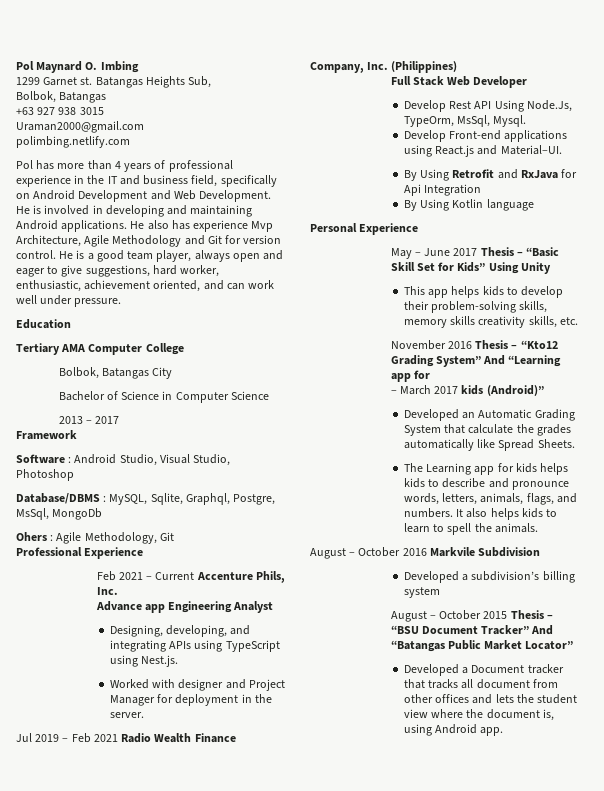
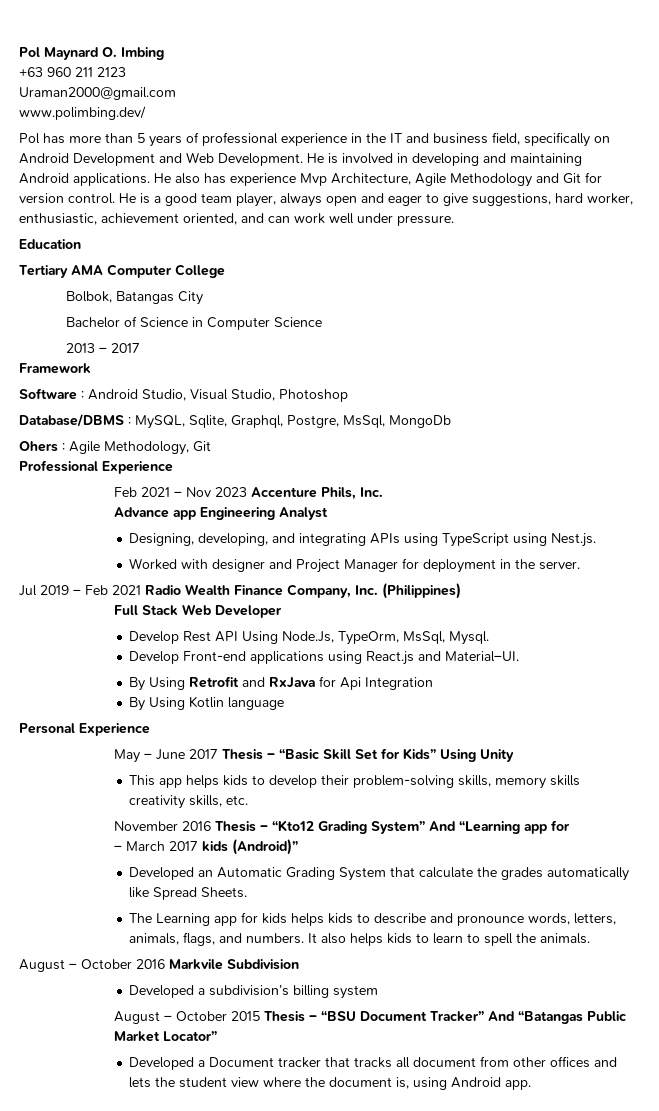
[16,76,212,88] [16,91,107,103] [16,107,104,115] 1299 Garnet st. Batangas Heights Sub, // Bolbok, Batangas // +63 927 938 3015 -> [19,67,126,77] +63 960 211 2123
[16,136,130,148] polimbing.netlify.com -> [19,106,146,120] www.polimbing.dev/
[114,161,121,169] 4 -> [137,133,145,143] 5
[155,572,195,580] Current -> [185,487,247,497] Nov 2023

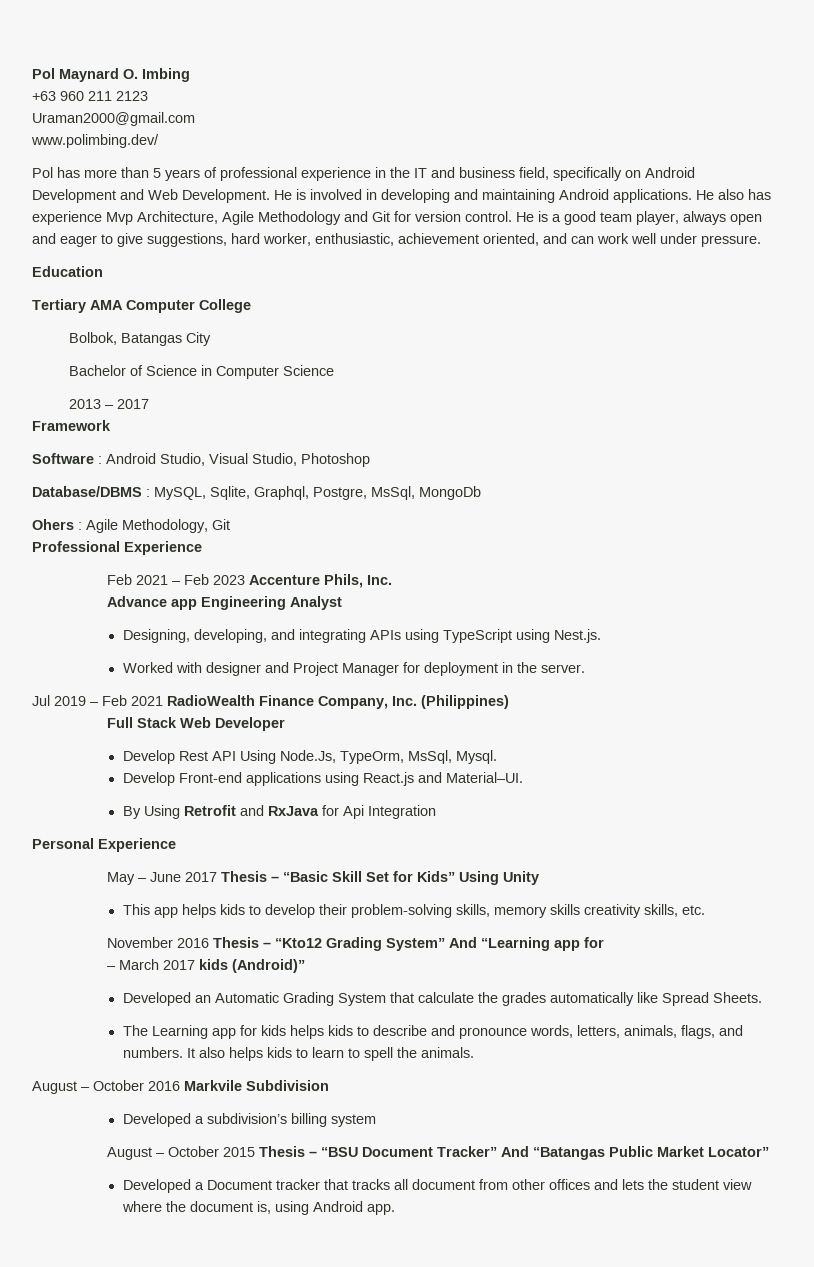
[185,487,211,497] Nov -> [183,574,209,585] Feb
[145,584,230,596] Radio Wealth -> [167,695,255,706] RadioWealth
[129,696,285,711] // By Using Kotlin language -> (436, 812) none

